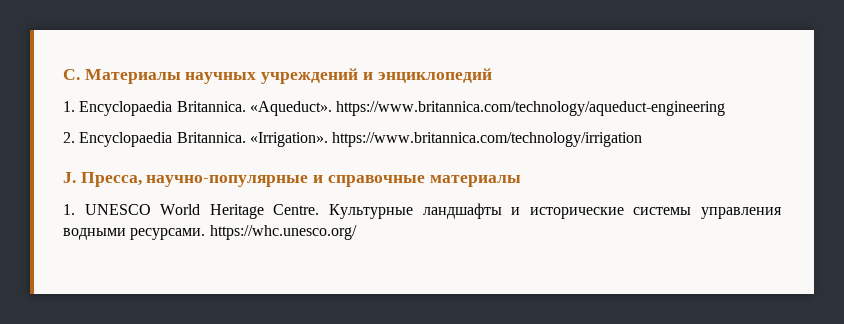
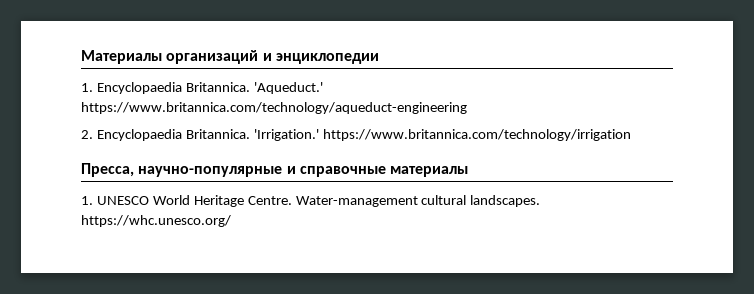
[63,68,492,84] C. Материалы научных учреждений и энциклопедий -> [81,50,379,64] Материалы организаций и энциклопедии
[249,101,332,116] «Aqueduct». -> [253,82,323,94] 'Aqueduct.'
[249,132,328,147] «Irrigation». -> [253,129,319,141] 'Irrigation.'
[63,172,76,183] J. -> (631, 135) none
[329,203,783,219] [63,228,206,240] Культурные ландшафты и исторические системы управления водными ресурсами. -> [295,195,541,207] Water-management cultural landscapes.

